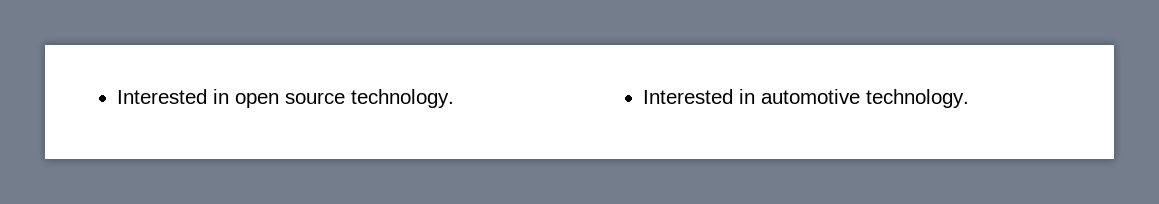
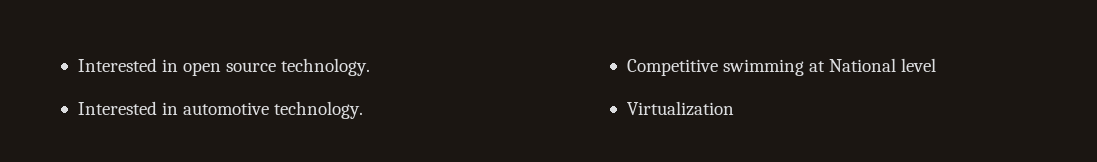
(970, 98) none -> [626,58,937,76] [626,101,734,116] // Competitive swimming at National level // Virtualization

